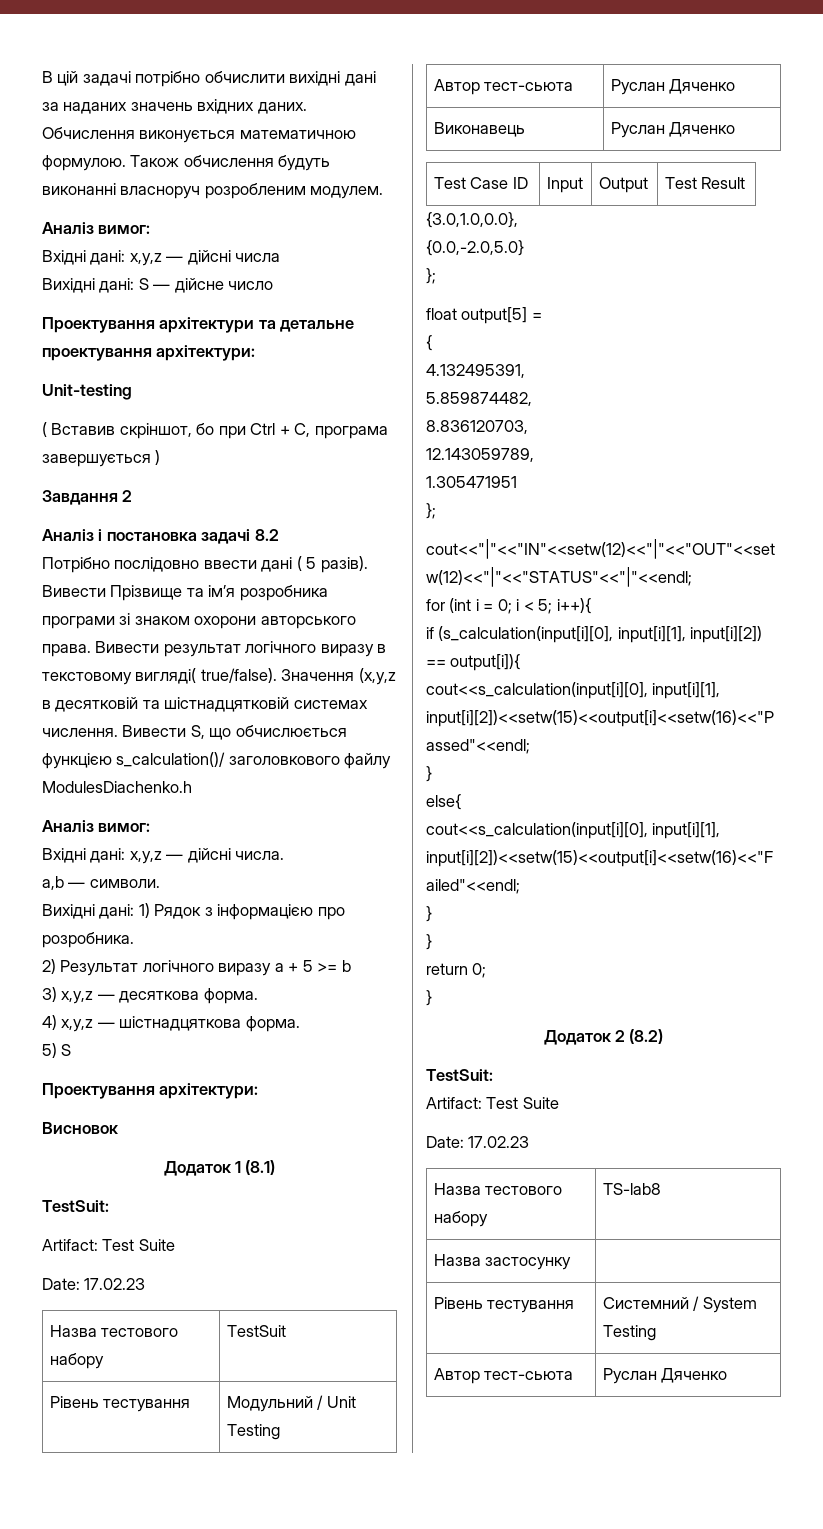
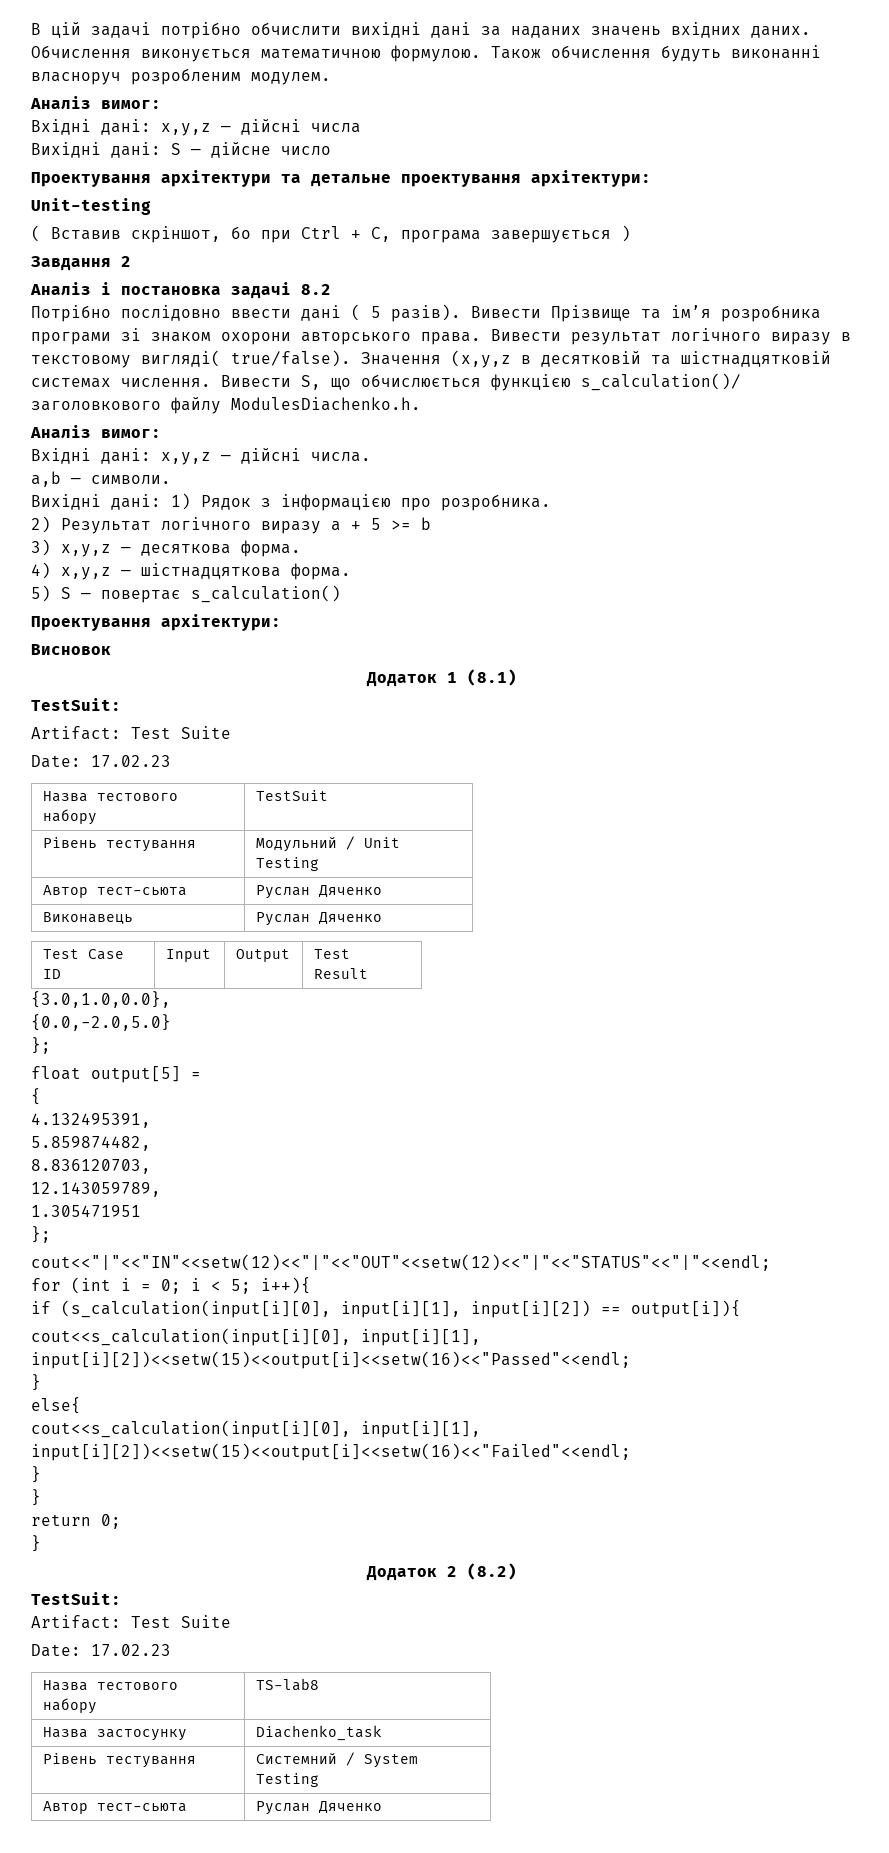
[42,781,192,793] ModulesDiachenko.h -> [231,397,421,411] ModulesDiachenko.h.
(72, 1050) none -> [81,585,341,603] — повертає s_calculation()
(572, 1263) none -> [255,1725,382,1741] Diachenko_task

